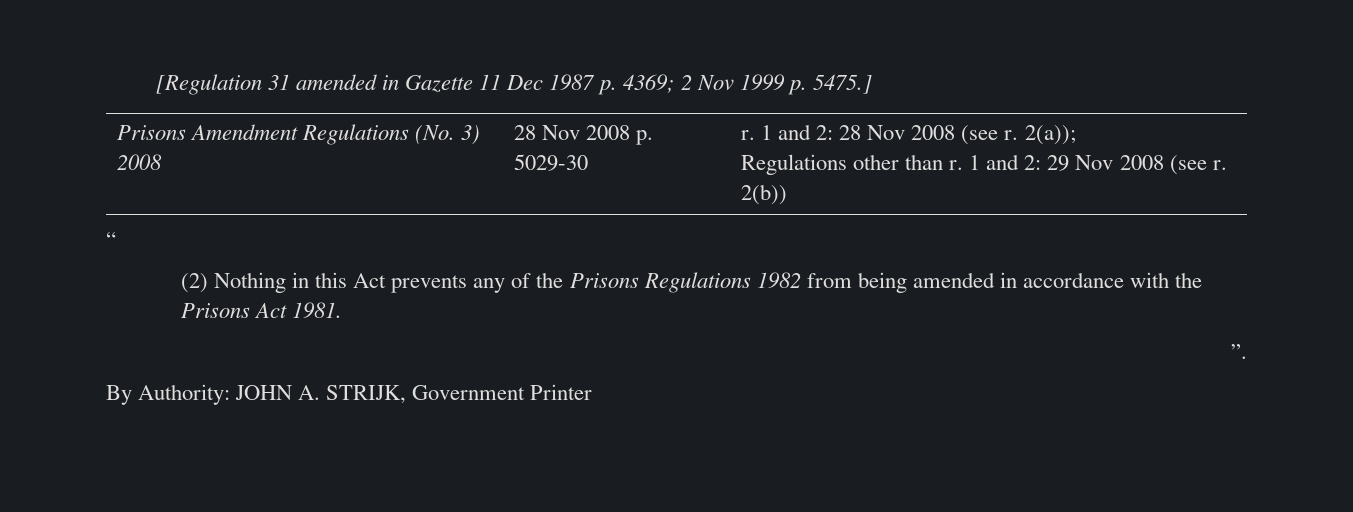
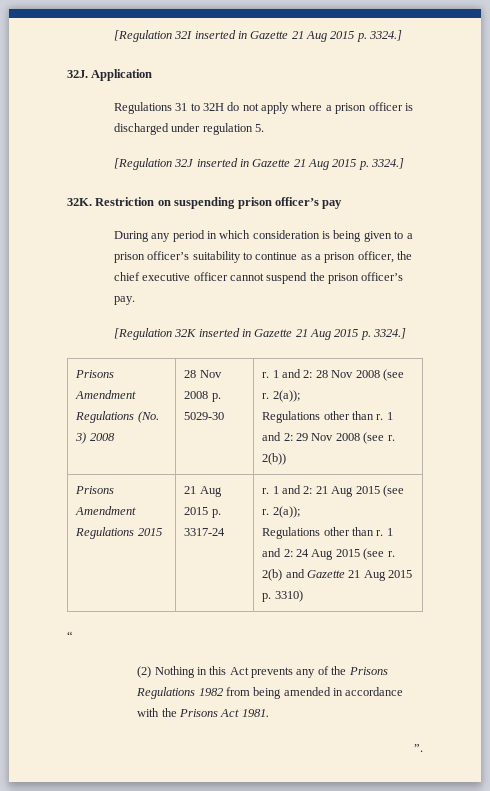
[155,74,872,95] [Regulation 31 amended in Gazette 11 Dec 1987 p. 4369; 2 Nov 1999 p. 5475.] -> [113,30,403,42] [67,69,153,81] [113,102,413,114] [113,123,264,135] [113,158,405,170] [67,197,343,209] [113,230,413,242] [113,251,413,263] [113,272,404,284] [113,296,135,305] [113,328,407,340] [Regulation 32I inserted in Gazette 21 Aug 2015 p. 3324.] // 32J. Application // Regulations 31 to 32H do not apply where a prison officer is discharged under regulation 5. // [Regulation 32J inserted in Gazette 21 Aug 2015 p. 3324.] // 32K. Restriction on suspending prison officer’s pay // During any period in which consideration is being given to a prison officer’s suitability to continue as a prison officer, the chief executive officer cannot suspend the prison officer’s pay. // [Regulation 32K inserted in Gazette 21 Aug 2015 p. 3324.]
(787, 194) none -> [75,486,115,494] [75,506,137,515] [75,527,162,539] [184,486,222,497] [184,507,221,518] [184,528,226,536] [262,485,404,497] [262,506,300,518] [262,527,393,539] [262,548,395,560] [262,569,413,581] [262,590,303,602] // Prisons Amendment Regulations 2015 | 21 Aug 2015 p. 3317-24 | r. 1 and 2: 21 Aug 2015 (see r. 2(a)); // Regulations other than r. 1 and 2: 24 Aug 2015 (see r. 2(b) and Gazette 21 Aug 2015 p. 3310)
[106,384,593,405] // By Authority: JOHN A. STRIJK, Government Printer -> (423, 748) none

